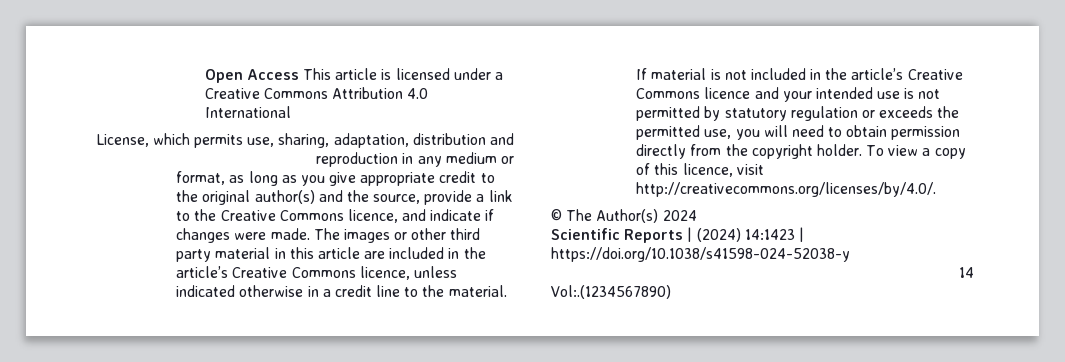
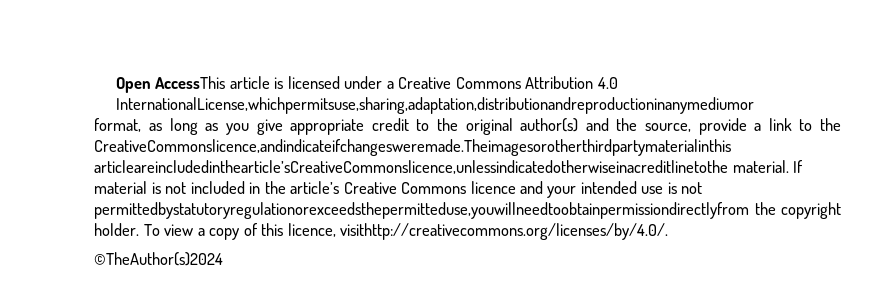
[246,68,331,80] Access This -> [155,76,226,89] AccessThis
[204,106,291,118] [95,133,514,148] [316,152,514,167] International // License, which permits use, sharing, adaptation, distribution and reproduction in any medium or -> [115,97,754,114] InternationalLicense,whichpermitsuse,sharing,adaptation,distributionandreproductioninanymediumor
[220,209,495,223] [176,228,481,243] [176,247,486,262] [176,266,457,280] [176,285,445,297] Creative Commons licence, and indicate if changes were made. The images or other third party material in this article are included in the article’s Creative Commons licence, unless indicated otherwise in a credit line to the -> [94,139,732,156] [94,160,729,174] CreativeCommonslicence,andindicateifchangesweremade.Theimagesorotherthirdpartymaterialinthis articleareincludedinthearticle’sCreativeCommonslicence,unlessindicatedotherwiseinacreditlinetothe
[636,106,960,121] [636,125,961,140] [636,144,722,159] permitted by statutory regulation or exceeds the permitted use, you will need to obtain permission directly from -> [94,202,750,219] permittedbystatutoryregulationorexceedsthepermitteduse,youwillneedtoobtainpermissiondirectlyfrom
[736,164,764,175] [636,182,937,197] [551,209,697,223] [551,227,804,243] [551,247,850,262] [959,267,974,278] [551,285,671,299] visit http://creativecommons.org/licenses/by/4.0/. // © The Author(s) 2024 // Scientific Reports | (2024) 14:1423 | https://doi.org/10.1038/s41598-024-52038-y // 14 // Vol:.(1234567890) -> [340,223,669,240] [94,252,224,266] visithttp://creativecommons.org/licenses/by/4.0/. // ©TheAuthor(s)2024

